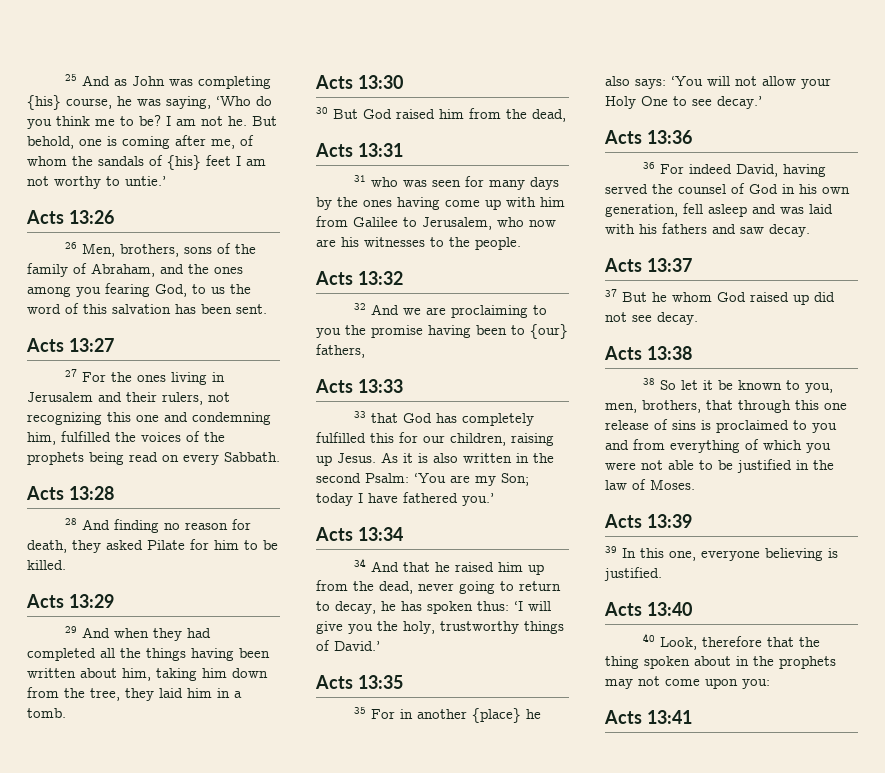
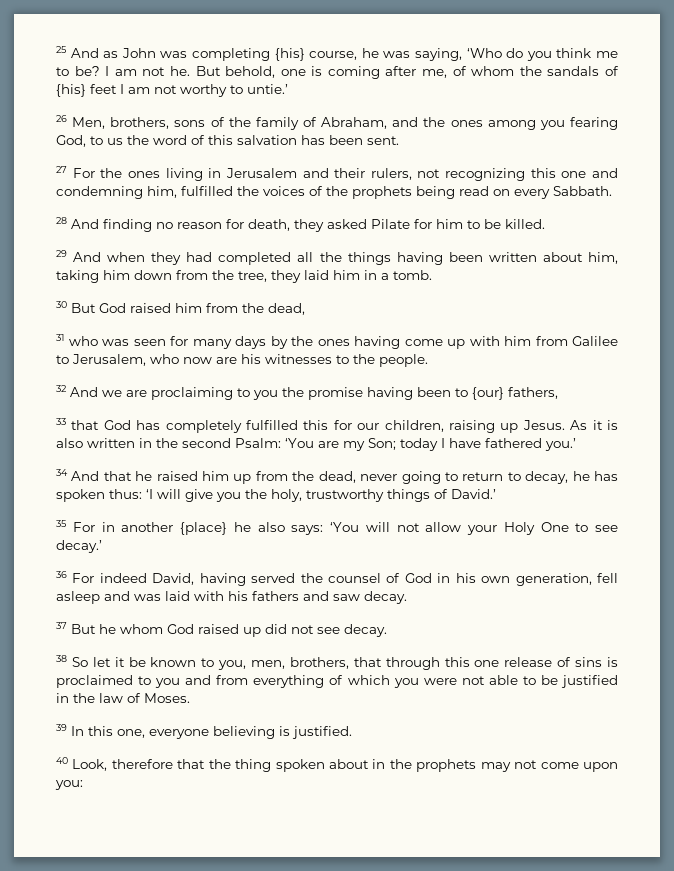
[26,210,114,224] // Acts 13:26 -> (288, 89) none
[26,338,114,352] // Acts 13:27 -> (399, 140) none
[26,486,114,500] // Acts 13:28 -> (612, 191) none
[26,594,114,608] // Acts 13:29 -> (545, 224) none
[315,75,403,89] // Acts 13:30 -> (432, 275) none
[315,143,403,157] // Acts 13:31 -> (305, 309) none
[315,271,403,285] // Acts 13:32 -> (428, 360) none
[315,379,403,393] // Acts 13:33 -> (558, 393) none
[315,527,403,541] // Acts 13:34 -> (576, 444) none
[315,675,403,689] // Acts 13:35 -> (496, 494) none
[604,130,692,144] // Acts 13:36 -> (102, 546) none
[604,258,692,272] // Acts 13:37 -> (407, 597) none
[604,346,692,360] // Acts 13:38 -> (387, 630) none
[604,514,692,528] // Acts 13:39 -> (190, 698) none
[604,602,692,616] // Acts 13:40 -> (352, 732) none
[604,710,692,724] // Acts 13:41 -> (83, 785) none

